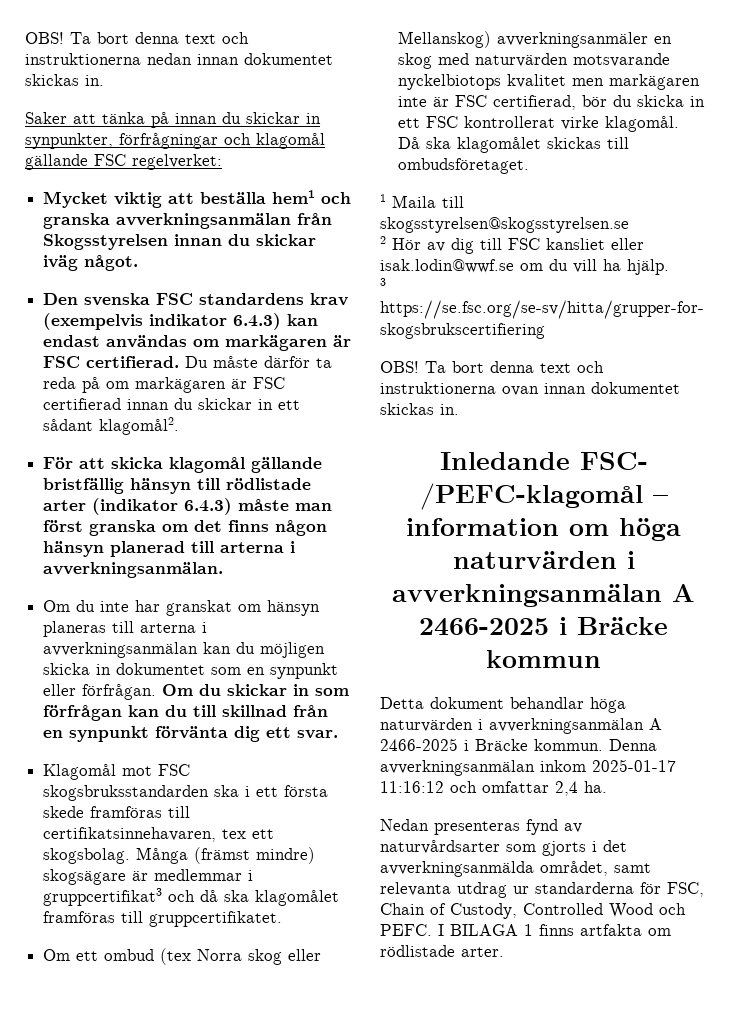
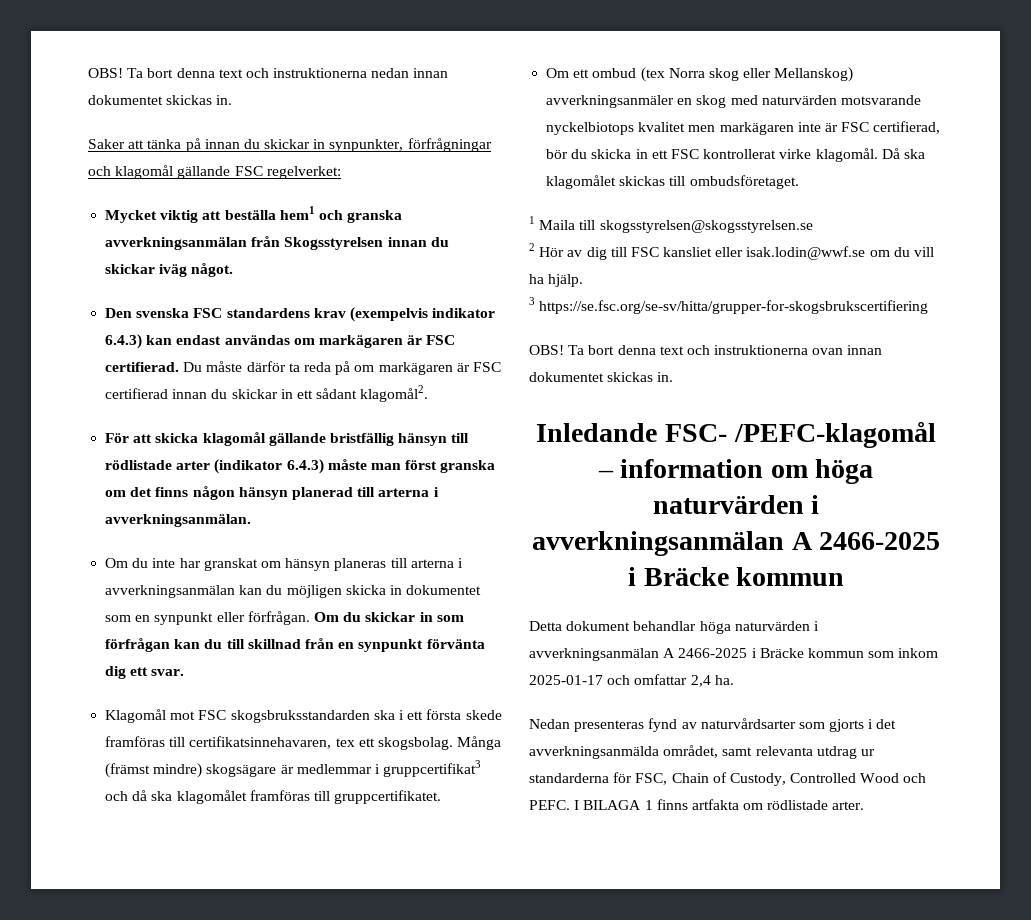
[534,739,657,751] [380,760,535,776] kommun. Denna avverkningsanmälan -> [807,648,895,658] kommun som
[380,781,444,793] 11:16:12 -> (603, 680) none

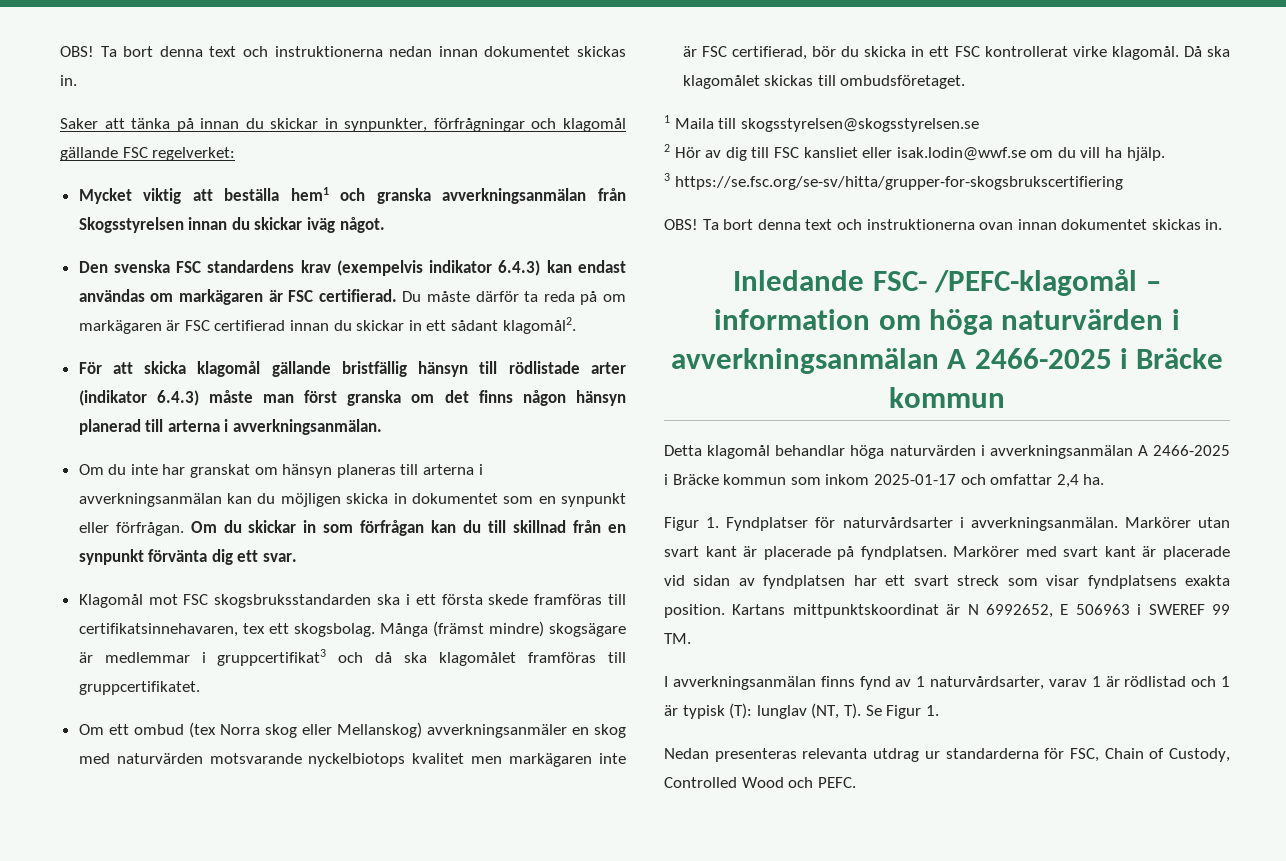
[566,621,631,631] dokument -> [707,445,771,459] klagomål
[529,718,897,732] [529,745,753,759] Nedan presenteras fynd av naturvårdsarter som gjorts i det avverkningsanmälda området, samt -> [664,517,1230,531] [664,546,1230,560] [664,575,1230,589] [664,604,1230,618] [664,633,691,644] [664,676,1230,690] [664,703,939,719] [664,748,797,762] Figur 1. Fyndplatser för naturvårdsarter i avverkningsanmälan. Markörer utan svart kant är placerade på fyndplatsen. Markörer med svart kant är placerade vid sidan av fyndplatsen har ett svart streck som visar fyndplatsens exakta position. Kartans mittpunktskoordinat är N 6992652, E 506963 i SWEREF 99 TM. // I avverkningsanmälan finns fynd av 1 naturvårdsarter, varav 1 är rödlistad och 1 är typisk (T): lunglav (NT, T). Se Figur 1. // Nedan presenteras
[574,799,865,810] I BILAGA 1 finns artfakta om rödlistade arter. -> (856, 782) none

